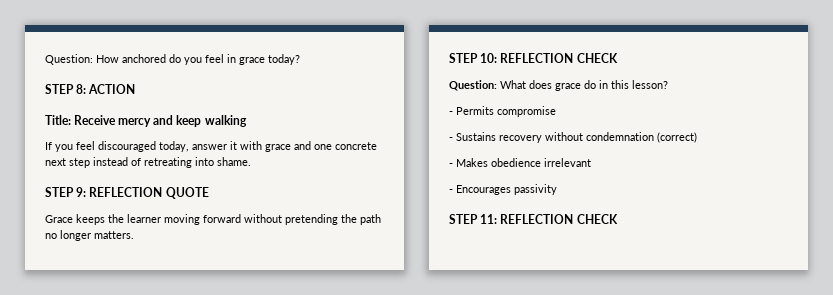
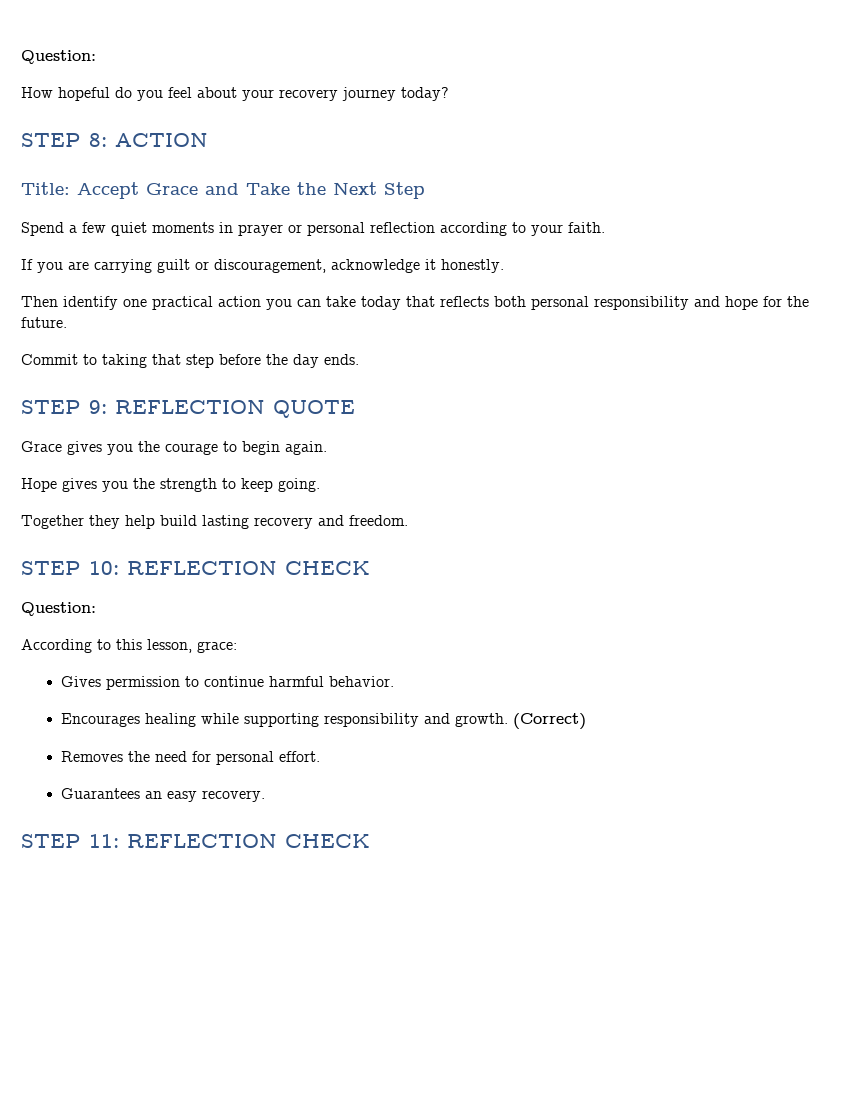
[45,54,166,65] Question: How anchored -> [21,50,96,64] [21,87,110,101] Question: // How hopeful
[227,54,265,65] in grace -> [197,87,396,101] about your recovery journey
[74,115,247,127] [45,141,377,152] [45,157,251,168] Receive mercy and keep walking // If you feel discouraged today, answer it with grace and one concrete next step instead of retreating into shame. -> [77,182,425,199] [21,222,605,236] [21,259,504,273] [21,296,809,310] [21,317,67,328] [21,354,359,368] Accept Grace and Take the Next Step // Spend a few quiet moments in prayer or personal reflection according to your faith. // If you are carrying guilt or discouragement, acknowledge it honestly. // Then identify one practical action you can take today that reflects both personal responsibility and hope for the future. // Commit to taking that step before the day ends.
[76,214,381,225] [45,230,134,241] keeps the learner moving forward without pretending the path no longer matters. -> [67,441,327,455] [21,478,320,492] [21,515,408,529] gives you the courage to begin again. // Hope gives you the strength to keep going. // Together they help build lasting recovery and freedom.
[500,80,668,91] [449,106,556,117] [449,132,697,143] [449,158,591,167] [449,184,557,195] What does grace do in this lesson? // - Permits compromise // - Sustains recovery without condemnation (correct) // - Makes obedience irrelevant // - Encourages passivity -> [21,639,237,653] [61,676,395,690] [61,713,587,730] [61,751,321,765] [61,788,266,802] // According to this lesson, grace: // Gives permission to continue harmful behavior. // Encourages healing while supporting responsibility and growth. (Correct) // Removes the need for personal effort. // Guarantees an easy recovery.

